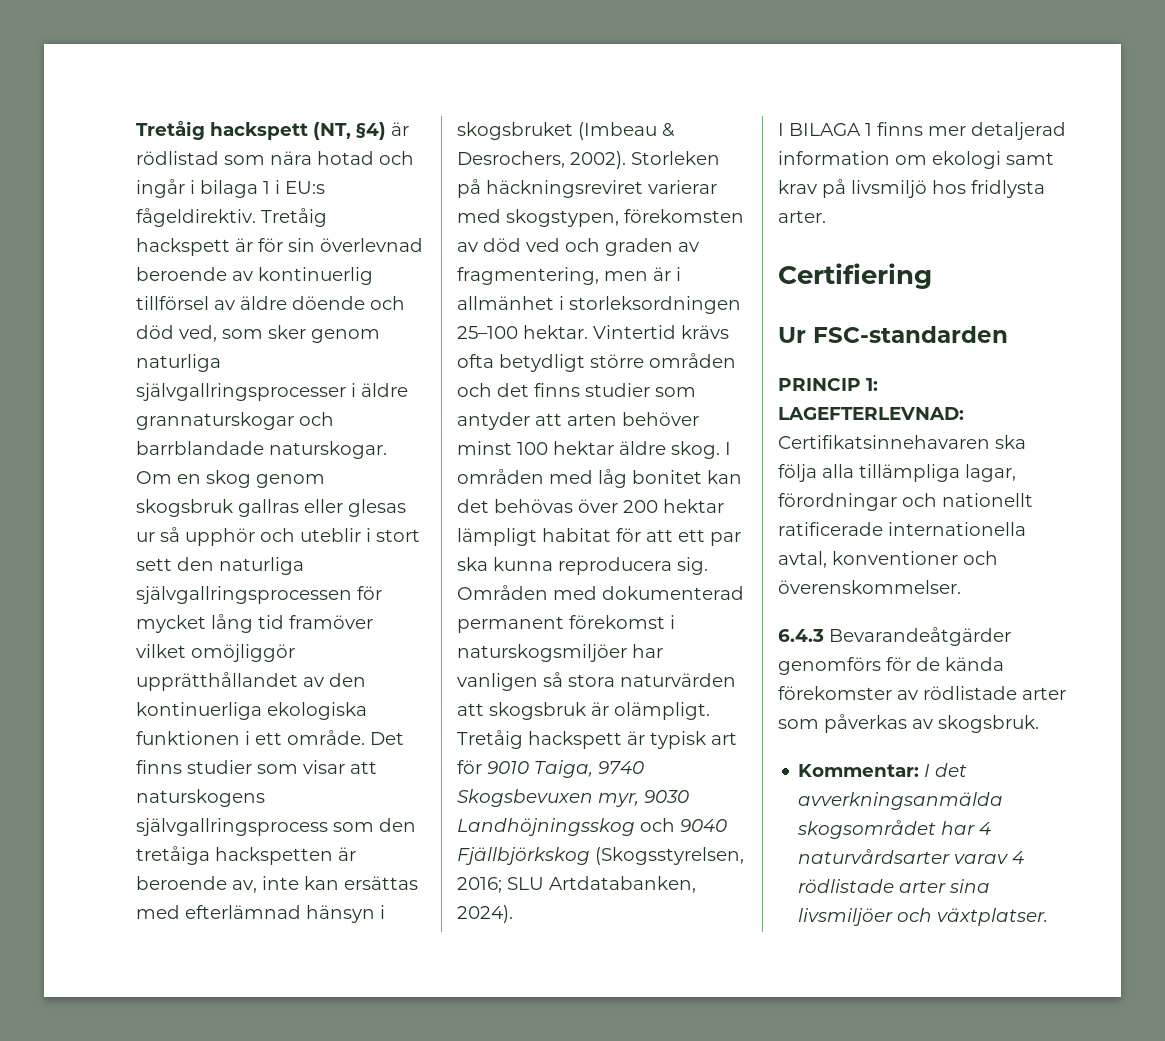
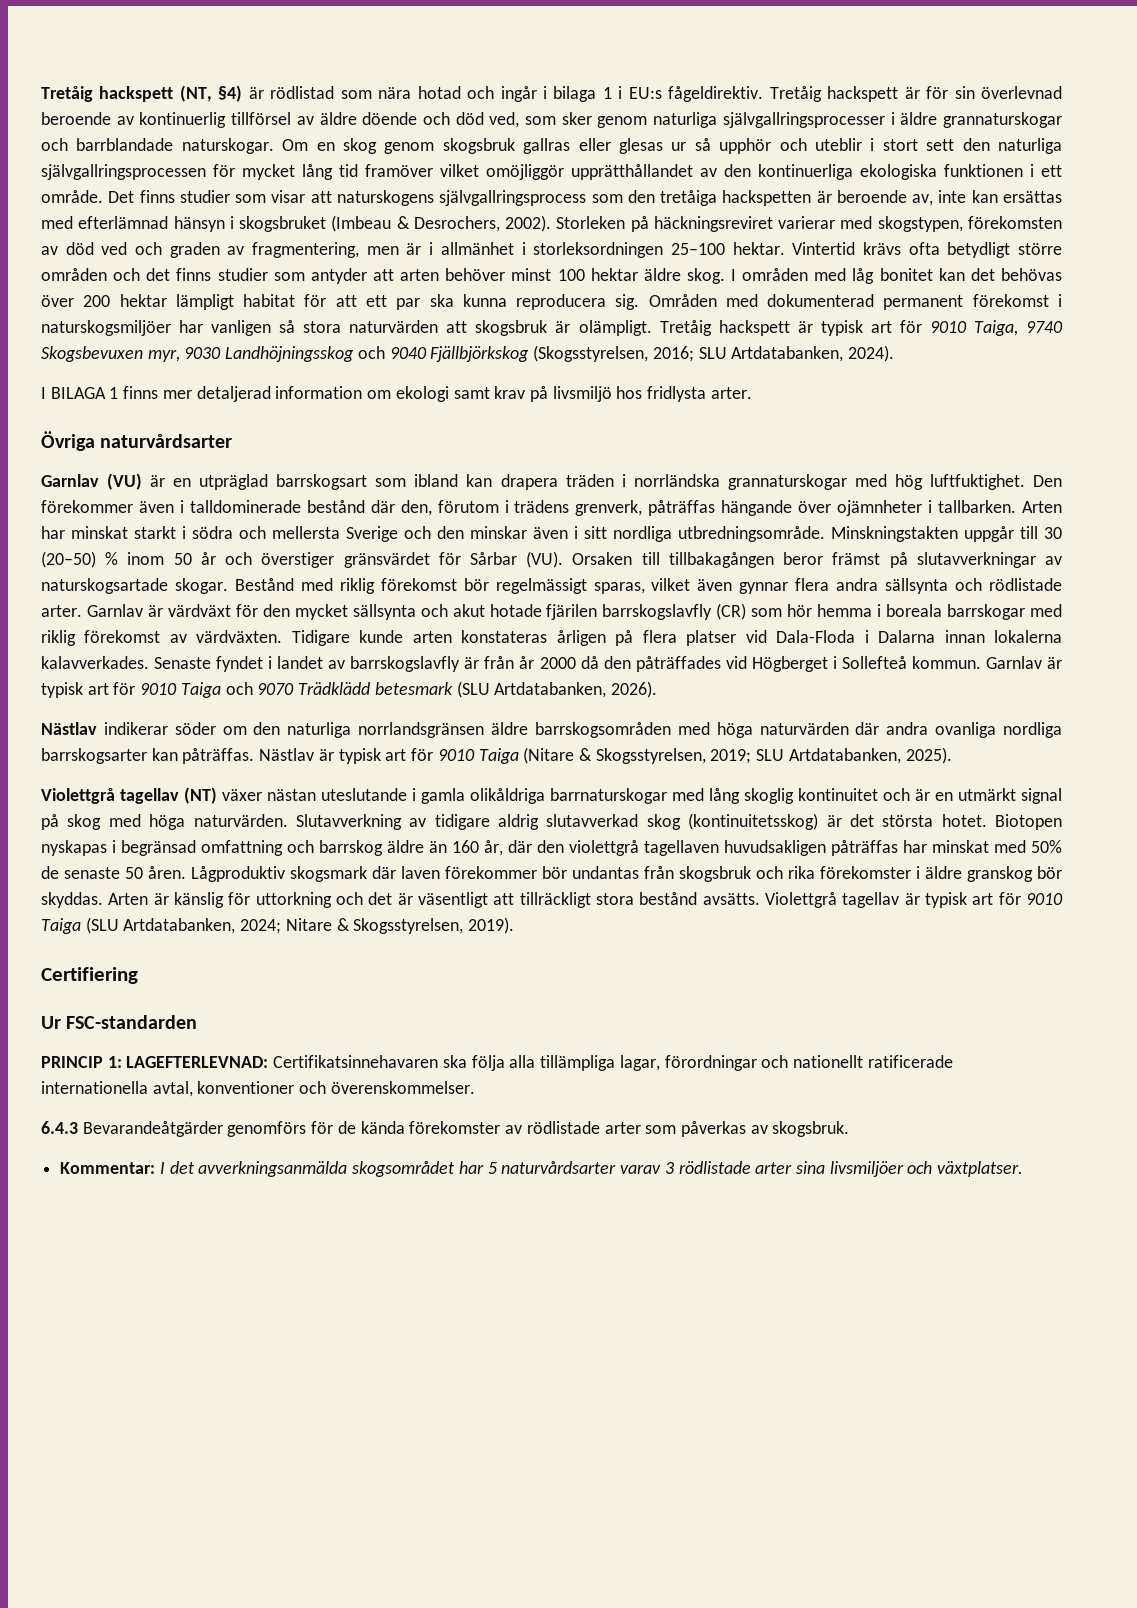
(826, 216) none -> [41,431,233,451] [41,473,1062,490] [41,500,1063,516] [41,526,1062,542] [41,551,1062,568] [41,578,1062,594] [41,603,1063,620] [41,630,1063,646] [41,656,1062,672] [41,681,657,698] [41,722,1062,738] [41,747,952,764] [41,787,1062,804] [41,813,1062,830] [41,840,1062,856] [41,866,1062,882] [41,892,1064,908] [41,917,515,934] // Övriga naturvårdsarter // Garnlav (VU) är en utpräglad barrskogsart som ibland kan drapera träden i norrländska grannaturskogar med hög luftfuktighet. Den förekommer även i talldominerade bestånd där den, förutom i trädens grenverk, påträffas hängande över ojämnheter i tallbarken. Arten har minskat starkt i södra och mellersta Sverige och den minskar även i sitt nordliga utbredningsområde. Minskningstakten uppgår till 30 (20–50) % inom 50 år och överstiger gränsvärdet för Sårbar (VU). Orsaken till tillbakagången beror främst på slutavverkningar av naturskogsartade skogar. Bestånd med riklig förekomst bör regelmässigt sparas, vilket även gynnar flera andra sällsynta och rödlistade arter. Garnlav är värdväxt för den mycket sällsynta och akut hotade fjärilen barrskogslavfly (CR) som hör hemma i boreala barrskogar med riklig förekomst av värdväxten. Tidigare kunde arten konstateras årligen på flera platser vid Dala-Floda i Dalarna innan lokalerna kalavverkades. Senaste fyndet i landet av barrskogslavfly är från år 2000 då den påträffades vid Högberget i Sollefteå kommun. Garnlav är typisk art för 9010 Taiga och 9070 Trädklädd betesmark (SLU Artdatabanken, 2026). // Nästlav indikerar söder om den naturliga norrlandsgränsen äldre barrskogsområden med höga naturvärden där andra ovanliga nordliga barrskogsarter kan påträffas. Nästlav är typisk art för 9010 Taiga (Nitare & Skogsstyrelsen, 2019; SLU Artdatabanken, 2025). // Violettgrå tagellav (NT) växer nästan uteslutande i gamla olikåldriga barrnaturskogar med lång skoglig kontinuitet och är en utmärkt signal på skog med höga naturvärden. Slutavverkning av tidigare aldrig slutavverkad skog (kontinuitetsskog) är det största hotet. Biotopen nyskapas i begränsad omfattning och barrskog äldre än 160 år, där den violettgrå tagellaven huvudsakligen påträffas har minskat med 50% de senaste 50 åren. Lågproduktiv skogsmark där laven förekommer bör undantas från skogsbruk och rika förekomster i äldre granskog bör skyddas. Arten är känslig för uttorkning och det är väsentligt att tillräckligt stora bestånd avsätts. Violettgrå tagellav är typisk art för 9010 Taiga (SLU Artdatabanken, 2024; Nitare & Skogsstyrelsen, 2019).
[979,822,992,835] 4 -> [487,1162,497,1174] 5
[1012,851,1025,864] 4 -> [664,1162,674,1174] 3

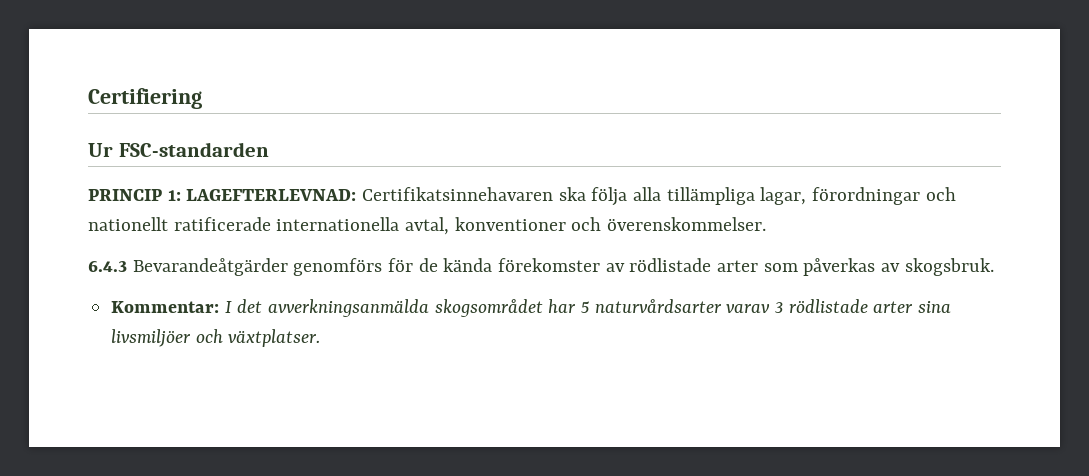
[41,85,1063,102] [41,112,1063,128] [41,138,1062,154] [41,164,1062,180] [41,190,1063,206] [41,215,1062,232] [41,242,1063,258] [41,268,1062,284] [41,294,1063,310] [41,320,1063,336] [41,345,894,362] [41,386,752,402] [41,431,233,451] [41,473,1062,490] [41,500,1063,516] [41,526,1062,542] [41,551,1062,568] [41,578,1062,594] [41,603,1063,620] [41,630,1063,646] [41,656,1062,672] [41,681,657,698] [41,722,1062,738] [41,747,952,764] [41,787,1062,804] [41,813,1062,830] [41,840,1062,856] [41,866,1062,882] [41,892,1064,908] [41,917,515,934] Tretåig hackspett (NT, §4) är rödlistad som nära hotad och ingår i bilaga 1 i EU:s fågeldirektiv. Tretåig hackspett är för sin överlevnad beroende av kontinuerlig tillförsel av äldre döende och död ved, som sker genom naturliga självgallringsprocesser i äldre grannaturskogar och barrblandade naturskogar. Om en skog genom skogsbruk gallras eller glesas ur så upphör och uteblir i stort sett den naturliga självgallringsprocessen för mycket lång tid framöver vilket omöjliggör upprätthållandet av den kontinuerliga ekologiska funktionen i ett område. Det finns studier som visar att naturskogens självgallringsprocess som den tretåiga hackspetten är beroende av, inte kan ersättas med efterlämnad hänsyn i skogsbruket (Imbeau & Desrochers, 2002). Storleken på häckningsreviret varierar med skogstypen, förekomsten av död ved och graden av fragmentering, men är i allmänhet i storleksordningen 25–100 hektar. Vintertid krävs ofta betydligt större områden och det finns studier som antyder att arten behöver minst 100 hektar äldre skog. I områden med låg bonitet kan det behövas över 200 hektar lämpligt habitat för att ett par ska kunna reproducera sig. Områden med dokumenterad permanent förekomst i naturskogsmiljöer har vanligen så stora naturvärden att skogsbruk är olämpligt. Tretåig hackspett är typisk art för 9010 Taiga, 9740 Skogsbevuxen myr, 9030 Landhöjningsskog och 9040 Fjällbjörkskog (Skogsstyrelsen, 2016; SLU Artdatabanken, 2024). // I BILAGA 1 finns mer detaljerad information om ekologi samt krav på livsmiljö hos fridlysta arter. // Övriga naturvårdsarter // Garnlav (VU) är en utpräglad barrskogsart som ibland kan drapera träden i norrländska grannaturskogar med hög luftfuktighet. Den förekommer även i talldominerade bestånd där den, förutom i trädens grenverk, påträffas hängande över ojämnheter i tallbarken. Arten har minskat starkt i södra och mellersta Sverige och den minskar även i sitt nordliga utbredningsområde. Minskningstakten uppgår till 30 (20–50) % inom 50 år och överstiger gränsvärdet för Sårbar (VU). Orsaken till tillbakagången beror främst på slutavverkningar av naturskogsartade skogar. Bestånd med riklig förekomst bör regelmässigt sparas, vilket även gynnar flera andra sällsynta och rödlistade arter. Garnlav är värdväxt för den mycket sällsynta och akut hotade fjärilen barrskogslavfly (CR) som hör hemma i boreala barrskogar med riklig förekomst av värdväxten. Tidigare kunde arten konstateras årligen på flera platser vid Dala-Floda i Dalarna innan lokalerna kalavverkades. Senaste fyndet i landet av barrskogslavfly är från år 2000 då den påträffades vid Högberget i Sollefteå kommun. Garnlav är typisk art för 9010 Taiga och 9070 Trädklädd betesmark (SLU Artdatabanken, 2026). // Nästlav indikerar söder om den naturliga norrlandsgränsen äldre barrskogsområden med höga naturvärden där andra ovanliga nordliga barrskogsarter kan påträffas. Nästlav är typisk art för 9010 Taiga (Nitare & Skogsstyrelsen, 2019; SLU Artdatabanken, 2025). // Violettgrå tagellav (NT) växer nästan uteslutande i gamla olikåldriga barrnaturskogar med lång skoglig kontinuitet och är en utmärkt signal på skog med höga naturvärden. Slutavverkning av tidigare aldrig slutavverkad skog (kontinuitetsskog) är det största hotet. Biotopen nyskapas i begränsad omfattning och barrskog äldre än 160 år, där den violettgrå tagellaven huvudsakligen påträffas har minskat med 50% de senaste 50 åren. Lågproduktiv skogsmark där laven förekommer bör undantas från skogsbruk och rika förekomster i äldre granskog bör skyddas. Arten är känslig för uttorkning och det är väsentligt att tillräckligt stora bestånd avsätts. Violettgrå tagellav är typisk art för 9010 Taiga (SLU Artdatabanken, 2024; Nitare & Skogsstyrelsen, 2019). // -> (88, 98) none

